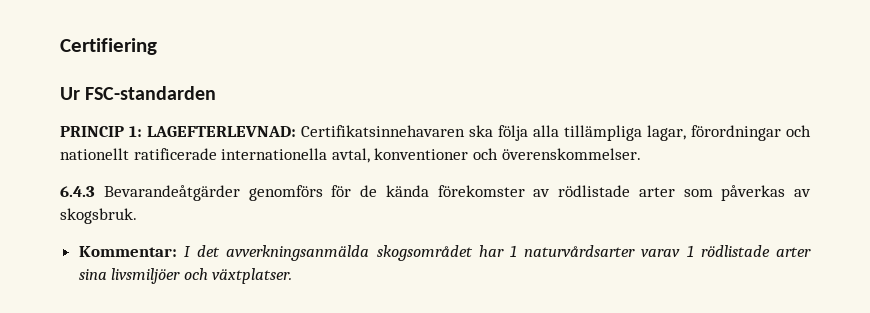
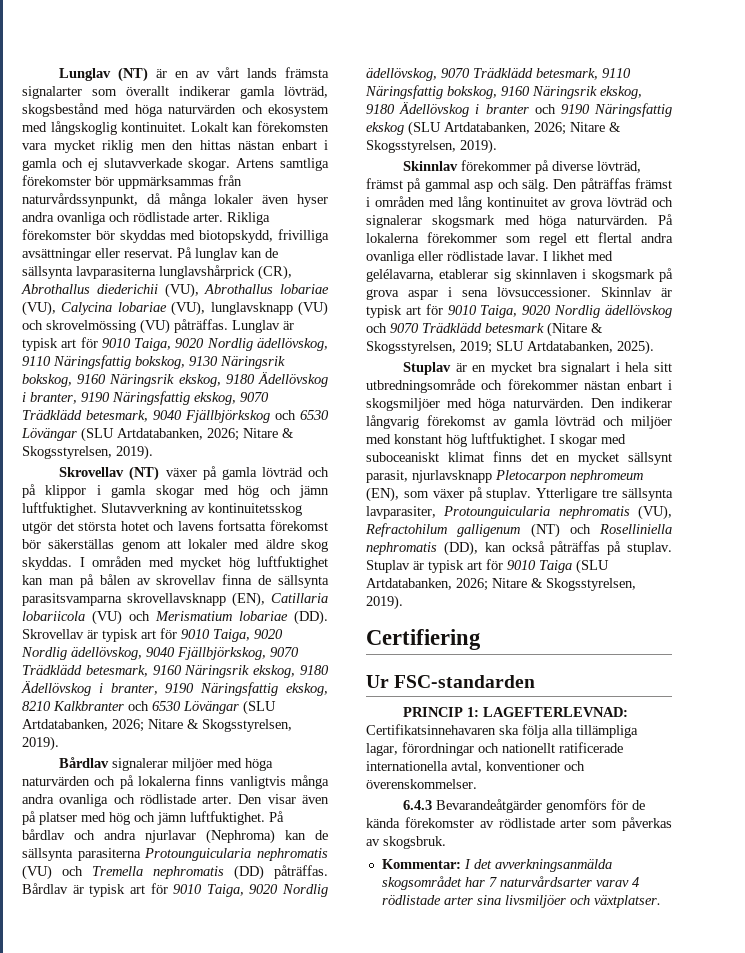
(60, 46) none -> [59,67,329,82] [22,86,328,99] [22,103,329,117] [22,121,329,135] [22,140,328,153] [22,158,329,171] [22,175,242,189] [22,193,329,207] [22,212,270,225] [22,229,329,243] [22,247,278,261] [22,265,292,280] [21,283,329,298] [22,301,328,316] [22,319,294,334] [22,337,328,351] [22,355,285,369] [22,372,328,387] [22,391,269,405] [22,410,329,423] [21,427,294,442] [22,445,153,460] [59,466,329,481] [22,484,329,498] [22,502,302,516] [22,520,328,534] [22,539,328,552] [22,556,328,570] [22,574,329,588] [22,592,328,607] [22,610,328,625] [22,628,283,642] [21,647,299,660] [22,665,330,678] [21,681,329,696] [22,700,276,715] [22,719,292,732] [22,736,59,751] [59,757,274,771] [22,775,329,789] [22,794,329,807] [22,811,284,825] [22,829,328,844] [22,848,328,861] [22,865,328,880] [22,883,328,897] [366,68,631,81] [365,85,642,99] [366,102,672,117] [366,121,621,136] [366,139,497,154] [403,160,642,174] [366,178,672,192] [366,196,673,210] [366,214,673,228] [366,232,673,246] [366,251,613,264] [366,268,673,282] [366,287,672,300] [366,304,672,318] [366,322,603,337] [366,340,654,355] [403,362,672,375] [366,379,672,393] [366,398,672,411] [366,415,672,429] [366,433,626,447] [366,451,672,465] [366,470,643,483] [366,487,673,502] [366,505,672,520] [365,523,672,538] [366,541,672,556] [366,559,609,574] [366,578,636,591] [366,595,403,610] Lunglav (NT) är en av vårt lands främsta signalarter som överallt indikerar gamla lövträd, skogsbestånd med höga naturvärden och ekosystem med långskoglig kontinuitet. Lokalt kan förekomsten vara mycket riklig men den hittas nästan enbart i gamla och ej slutavverkade skogar. Artens samtliga förekomster bör uppmärksammas från naturvårdssynpunkt, då många lokaler även hyser andra ovanliga och rödlistade arter. Rikliga förekomster bör skyddas med biotopskydd, frivilliga avsättningar eller reservat. På lunglav kan de sällsynta lavparasiterna lunglavshårprick (CR), Abrothallus diederichii (VU), Abrothallus lobariae (VU), Calycina lobariae (VU), lunglavsknapp (VU) och skrovelmössing (VU) påträffas. Lunglav är typisk art för 9010 Taiga, 9020 Nordlig ädellövskog, 9110 Näringsfattig bokskog, 9130 Näringsrik bokskog, 9160 Näringsrik ekskog, 9180 Ädellövskog i branter, 9190 Näringsfattig ekskog, 9070 Trädklädd betesmark, 9040 Fjällbjörkskog och 6530 Lövängar (SLU Artdatabanken, 2026; Nitare & Skogsstyrelsen, 2019). // Skrovellav (NT) växer på gamla lövträd och på klippor i gamla skogar med hög och jämn luftfuktighet. Slutavverkning av kontinuitetsskog utgör det största hotet och lavens fortsatta förekomst bör säkerställas genom att lokaler med äldre skog skyddas. I områden med mycket hög luftfuktighet kan man på bålen av skrovellav finna de sällsynta parasitsvamparna skrovellavsknapp (EN), Catillaria lobariicola (VU) och Merismatium lobariae (DD). Skrovellav är typisk art för 9010 Taiga, 9020 Nordlig ädellövskog, 9040 Fjällbjörkskog, 9070 Trädklädd betesmark, 9160 Näringsrik ekskog, 9180 Ädellövskog i branter, 9190 Näringsfattig ekskog, 8210 Kalkbranter och 6530 Lövängar (SLU Artdatabanken, 2026; Nitare & Skogsstyrelsen, 2019). // Bårdlav signalerar miljöer med höga naturvärden och på lokalerna finns vanligtvis många andra ovanliga och rödlistade arter. Den visar även på platser med hög och jämn luftfuktighet. På bårdlav och andra njurlavar (Nephroma) kan de sällsynta parasiterna Protounguicularia nephromatis (VU) och Tremella nephromatis (DD) påträffas. Bårdlav är typisk art för 9010 Taiga, 9020 Nordlig ädellövskog, 9070 Trädklädd betesmark, 9110 Näringsfattig bokskog, 9160 Näringsrik ekskog, 9180 Ädellövskog i branter och 9190 Näringsfattig ekskog (SLU Artdatabanken, 2026; Nitare & Skogsstyrelsen, 2019). // Skinnlav förekommer på diverse lövträd, främst på gammal asp och sälg. Den påträffas främst i områden med lång kontinuitet av grova lövträd och signalerar skogsmark med höga naturvärden. På lokalerna förekommer som regel ett flertal andra ovanliga eller rödlistade lavar. I likhet med gelélavarna, etablerar sig skinnlaven i skogsmark på grova aspar i sena lövsuccessioner. Skinnlav är typisk art för 9010 Taiga, 9020 Nordlig ädellövskog och 9070 Trädklädd betesmark (Nitare & Skogsstyrelsen, 2019; SLU Artdatabanken, 2025). // Stuplav är en mycket bra signalart i hela sitt utbredningsområde och förekommer nästan enbart i skogsmiljöer med höga naturvärden. Den indikerar långvarig förekomst av gamla lövträd och miljöer med konstant hög luftfuktighet. I skogar med suboceaniskt klimat finns det en mycket sällsynt parasit, njurlavsknapp Pletocarpon nephromeum (EN), som växer på stuplav. Ytterligare tre sällsynta lavparasiter, Protounguicularia nephromatis (VU), Refractohilum galligenum (NT) och Roselliniella nephromatis (DD), kan också påträffas på stuplav. Stuplav är typisk art för 9010 Taiga (SLU Artdatabanken, 2026; Nitare & Skogsstyrelsen, 2019). //
[509,245,517,257] 1 -> [488,877,497,887] 7
[686,245,694,257] 1 -> [631,877,639,887] 4

